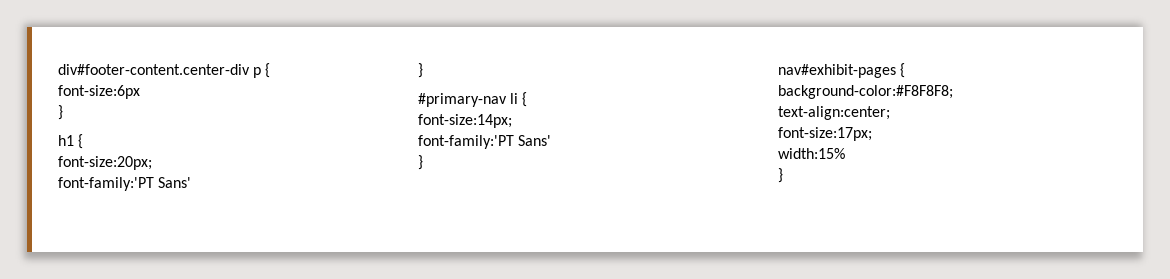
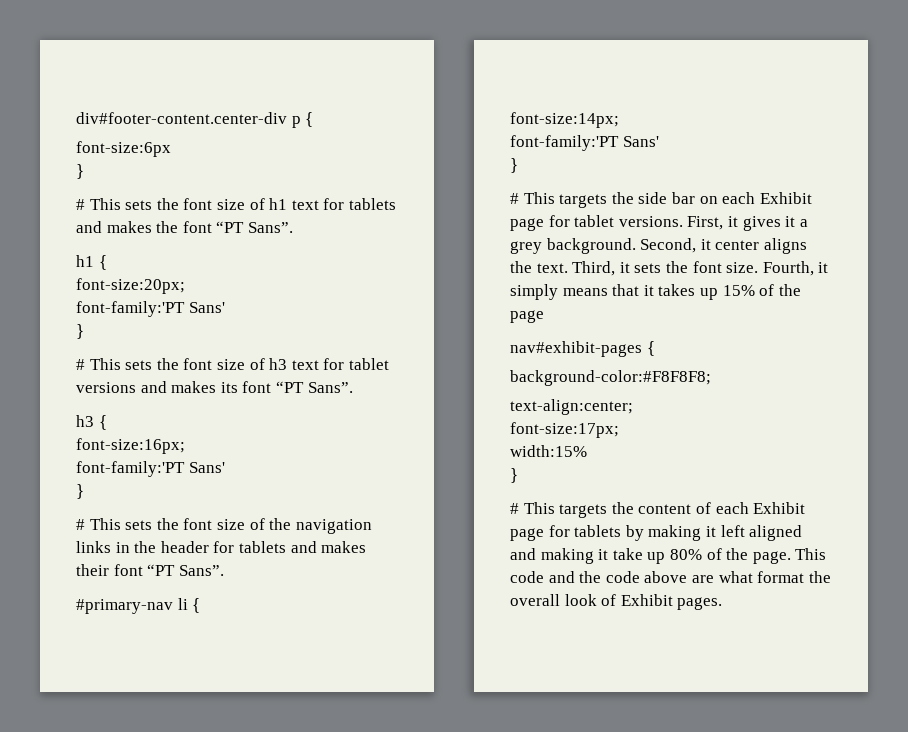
(63, 112) none -> [76,198,396,210] [76,221,293,233] // # This sets the font size of h1 text for tablets and makes the font “PT Sans”.
(423, 70) none -> [76,358,389,370] [76,381,353,393] [76,415,107,430] [76,438,185,454] [76,461,225,477] [76,484,84,499] [76,518,372,534] [76,541,367,553] [76,564,224,576] // # This sets the font size of h3 text for tablet versions and makes its font “PT Sans”. // h3 { // font-size:16px; // font-family:'PT Sans' // } // # This sets the font size of the navigation links in the header for tablets and makes their font “PT Sans”.
(423, 162) none -> [510,192,812,208] [510,215,808,231] [510,238,807,254] [510,261,829,276] [510,284,801,300] [510,310,544,323] // # This targets the side bar on each Exhibit page for tablet versions. First, it gives it a grey background. Second, it center aligns the text. Third, it sets the font size. Fourth, it simply means that it takes up 15% of the page
(783, 175) none -> [510,502,806,518] [510,525,803,541] [510,548,827,564] [510,571,831,583] [510,594,723,610] // # This targets the content of each Exhibit page for tablets by making it left aligned and making it take up 80% of the page. This code and the code above are what format the overall look of Exhibit pages.

